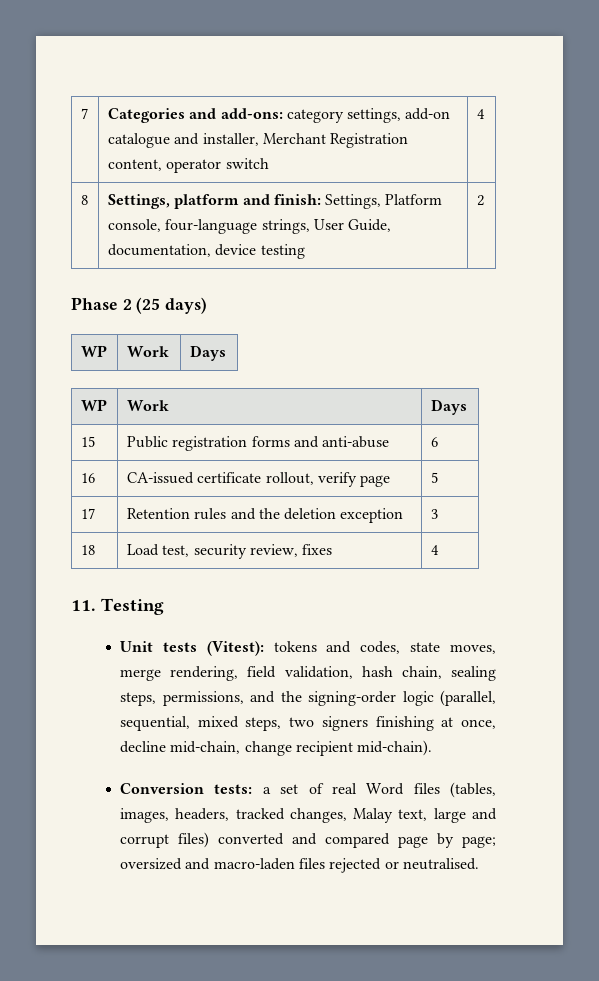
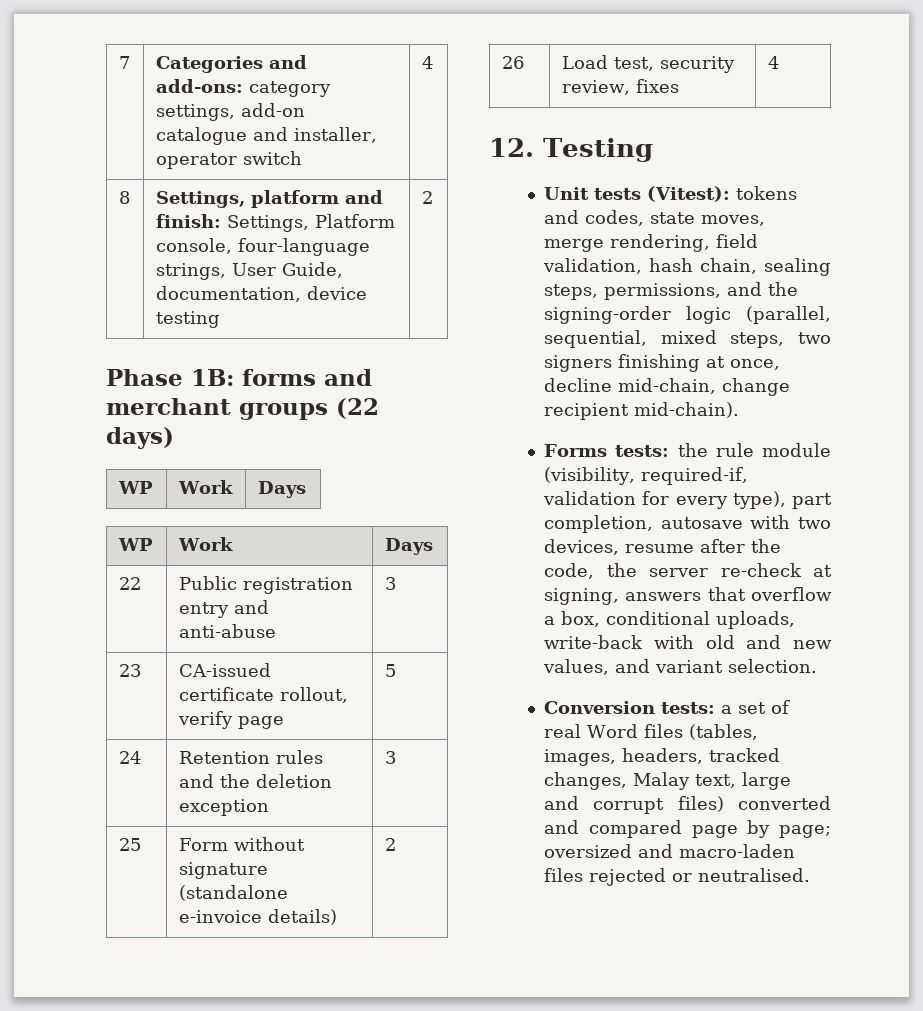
[262,133,409,148] [107,159,162,171] Merchant Registration content, -> (377, 135) none
[122,297,161,314] 2 (25 -> [191,369,372,386] [106,398,379,420] 1B: forms and merchant groups (22
[80,436,95,447] 15 -> [118,577,141,590] 22
[251,436,290,447] forms -> [178,602,229,618] entry
[430,437,438,447] [80,473,95,483] 6 // 16 -> [384,577,396,590] [118,664,141,677] 3 // 23
[80,508,95,519] 17 -> [118,751,141,764] 24
[80,545,95,555] 18 -> [118,838,141,851] [178,837,305,851] [178,862,268,879] [178,885,288,901] [178,909,337,925] [384,838,396,851] [501,56,524,69] 25 | Form without signature (standalone e-invoice details) | 2 // 26
[71,600,96,611] 11. -> [489,138,534,157] 12.
(433, 748) none -> [544,443,831,457] [544,467,749,485] [543,491,832,509] [544,515,831,533] [544,539,782,555] [544,563,832,579] [544,587,832,605] [544,611,796,629] [544,635,832,649] [543,659,818,675] // Forms tests: the rule module (visibility, required-if, validation for every type), part completion, autosave with two devices, resume after the code, the server re-check at signing, answers that overflow a box, conditional uploads, write-back with old and new values, and variant selection.

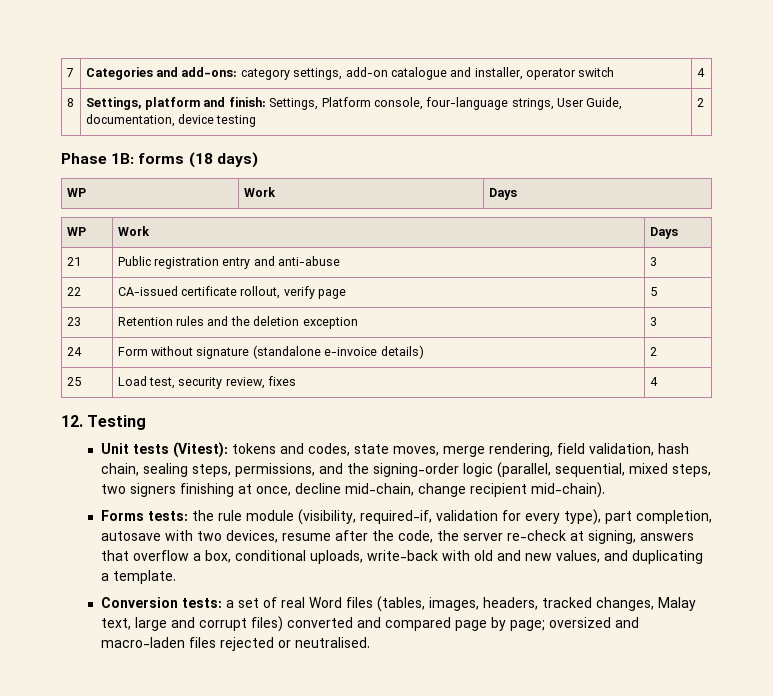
[324,369,372,386] [106,398,379,420] and merchant groups (22 -> [188,152,213,168] (18
[118,577,141,590] 22 -> [66,257,81,266] 21
[118,664,141,677] 23 -> [66,287,81,296] 22
[118,751,141,764] 24 -> [66,317,81,326] 23
[118,838,141,851] 25 -> [66,347,82,356] 24
[501,56,524,69] 26 -> [66,377,81,386] 25
[655,659,818,673] variant selection. -> [631,550,703,564] [100,570,176,584] duplicating a template.

